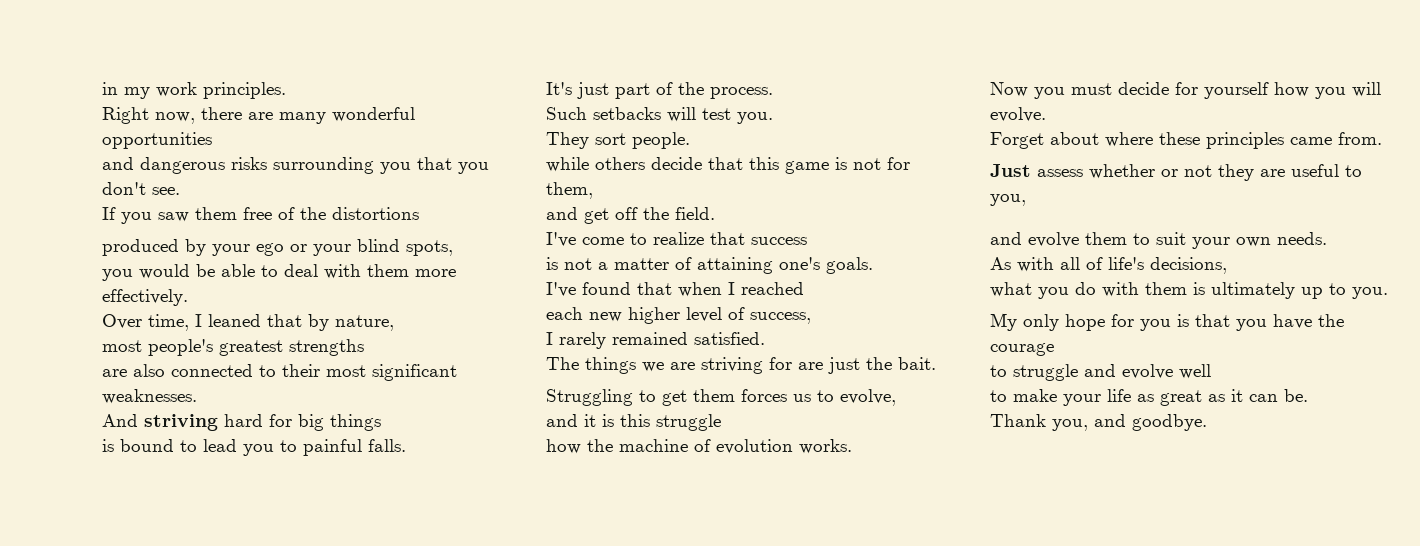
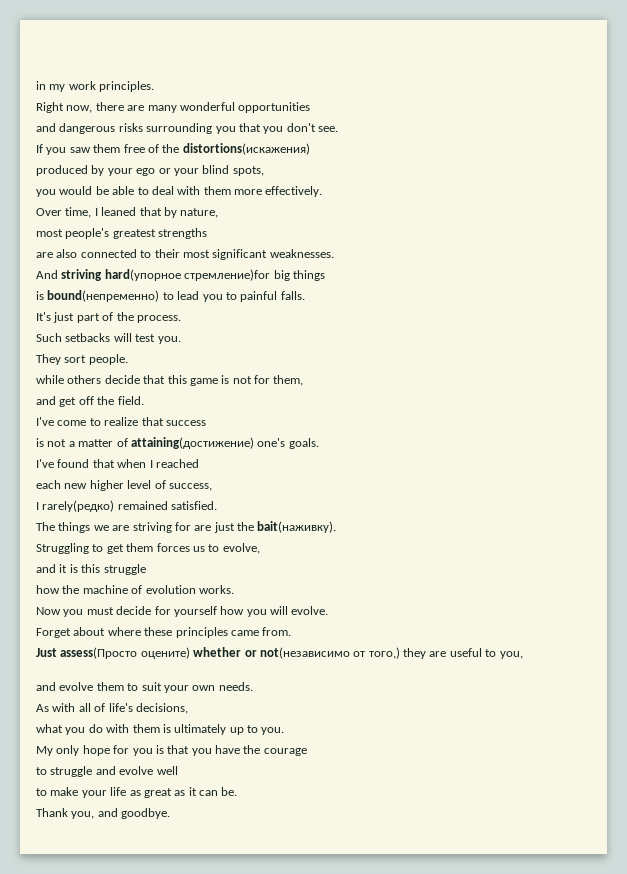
[332,207,419,220] distortions -> [182,143,310,155] distortions(искажения)
[224,414,292,427] hard for -> [104,269,271,281] hard(упорное стремление)for
[120,439,174,452] bound -> [47,290,160,302] bound(непременно)
[697,257,773,274] attaining -> [130,437,254,449] attaining(достижение)
[559,332,606,349] rarely -> [42,500,115,512] rarely(редко)
[898,357,936,370] bait. -> [257,521,337,533] bait(наживку).
[1037,164,1212,179] assess whether or not -> [60,647,400,659] assess(Просто оцените) whether or not(независимо от того,)

